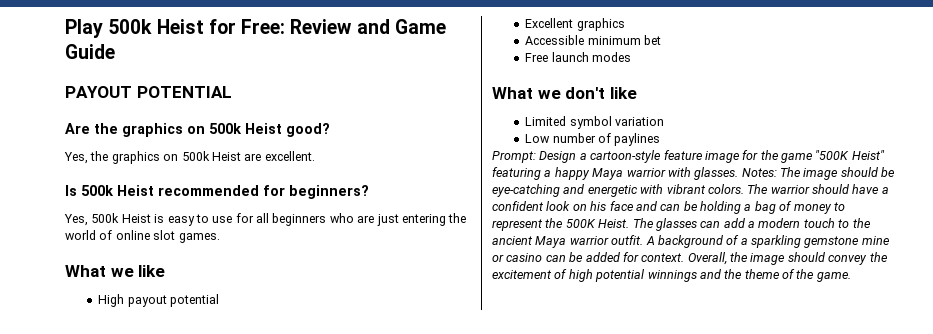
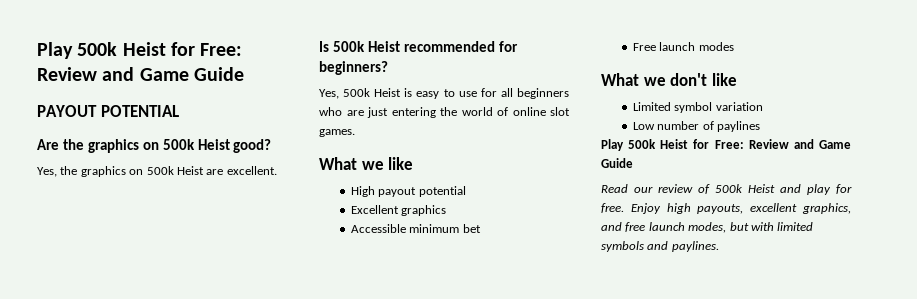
[492,150,885,163] [492,167,896,180] [492,184,889,197] [492,201,845,214] [492,218,871,231] [492,235,890,248] [492,252,888,265] [492,269,851,282] Prompt: Design a cartoon-style feature image for the game "500K Heist" featuring a happy Maya warrior with glasses. Notes: The image should be eye-catching and energetic with vibrant colors. The warrior should have a confident look on his face and can be holding a bag of money to represent the 500K Heist. The glasses can add a modern touch to the ancient Maya warrior outfit. A background of a sparkling gemstone mine or casino can be added for context. Overall, the image should convey the excitement of high potential winnings and the theme of the game. -> [601,139,851,151] [601,158,633,168] [601,184,852,195] [601,203,851,214] [601,222,814,233] [601,241,719,252] Play 500k Heist for Free: Review and Game Guide // Read our review of 500k Heist and play for free. Enjoy high payouts, excellent graphics, and free launch modes, but with limited symbols and paylines.

